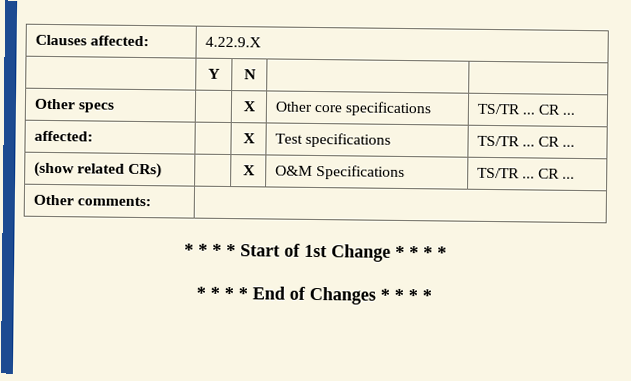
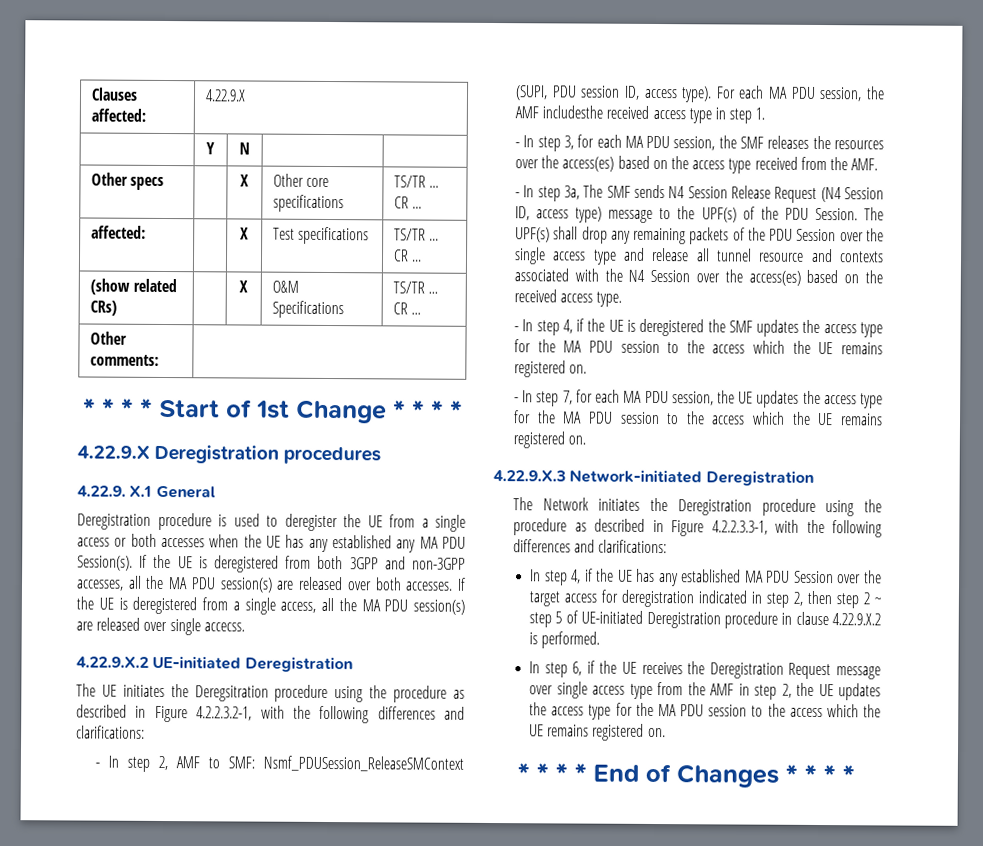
(447, 252) none -> [77,444,382,465] [77,485,216,499] [77,512,466,532] [77,533,466,553] [77,554,466,573] [76,575,466,593] [76,596,465,615] [76,617,245,636] [76,655,353,673] [76,683,466,703] [76,704,465,724] [76,725,145,739] [95,755,464,772] [515,85,886,103] [515,105,766,124] [515,134,884,152] [515,155,879,174] [515,184,884,203] [515,206,885,223] [515,226,884,245] [514,247,884,265] [514,268,883,286] [514,289,623,307] [514,318,883,338] [514,339,883,355] [514,360,588,378] [514,389,883,409] [513,410,883,426] [513,431,587,449] [493,469,814,486] [513,497,882,517] [513,518,882,538] [513,539,668,554] [530,568,882,587] [529,589,881,609] [529,610,881,629] [529,631,601,649] [529,660,881,680] [529,681,881,701] [529,702,882,720] [529,723,666,741] // 4.22.9.X Deregistration procedures // 4.22.9. X.1 General // Deregistration procedure is used to deregister the UE from a single access or both accesses when the UE has any established any MA PDU Session(s). If the UE is deregistered from both 3GPP and non-3GPP accesses, all the MA PDU session(s) are released over both accesses. If the UE is deregistered from a single access, all the MA PDU session(s) are released over single accecss. // 4.22.9.X.2 UE-initiated Deregistration // The UE initiates the Deregsitration procedure using the procedure as described in Figure 4.2.2.3.2-1, with the following differences and clarifications: // - In step 2, AMF to SMF: Nsmf_PDUSession_ReleaseSMContext (SUPI, PDU session ID, access type). For each MA PDU session, the AMF includesthe received access type in step 1. // - In step 3, for each MA PDU session, the SMF releases the resources over the access(es) based on the access type received from the AMF. // - In step 3a, The SMF sends N4 Session Release Request (N4 Session ID, access type) message to the UPF(s) of the PDU Session. The UPF(s) shall drop any remaining packets of the PDU Session over the single access type and release all tunnel resource and contexts associated with the N4 Session over the access(es) based on the received access type. // - In step 4, if the UE is deregistered the SMF updates the access type for the MA PDU session to the access which the UE remains registered on. // - In step 7, for each MA PDU session, the UE updates the access type for the MA PDU session to the access which the UE remains registered on. // 4.22.9.X.3 Network-initiated Deregistration // The Network initiates the Deregistration procedure using the procedure as described in Figure 4.2.2.3.3-1, with the following differences and clarifications: // In step 4, if the UE has any established MA PDU Session over the target access for deregistration indicated in step 2, then step 2 ~ step 5 of UE-initiated Deregistration procedure in clause 4.22.9.X.2 is performed. // In step 6, if the UE receives the Deregistration Request message over single access type from the AMF in step 2, the UE updates the access type for the MA PDU session to the access which the UE remains registered on.

